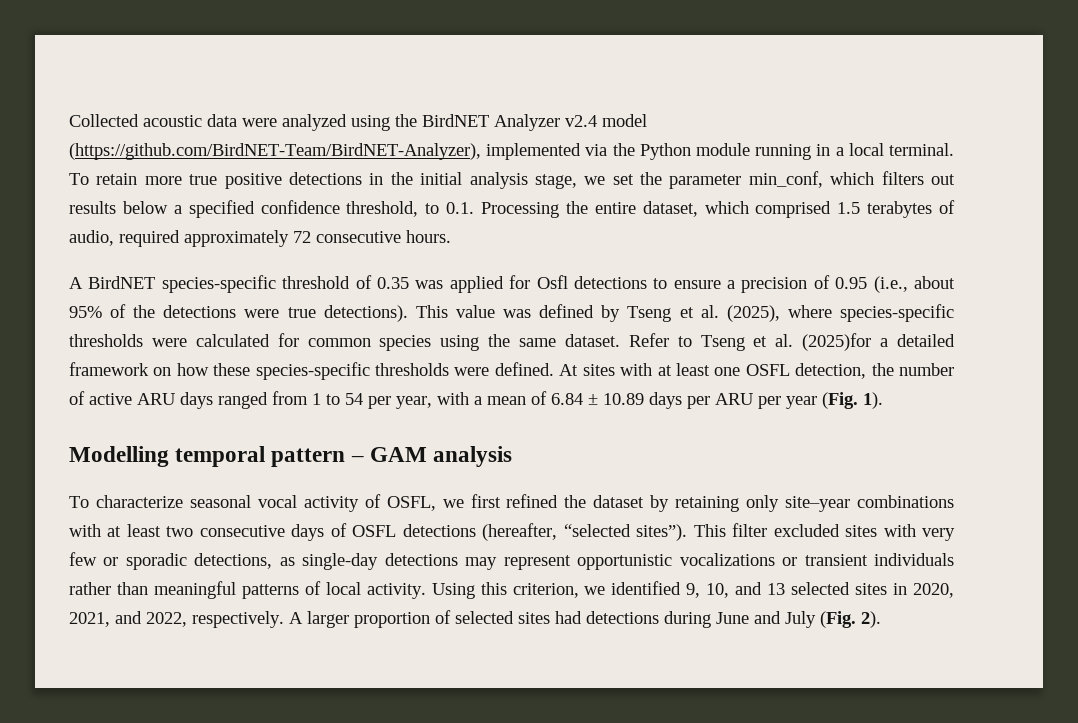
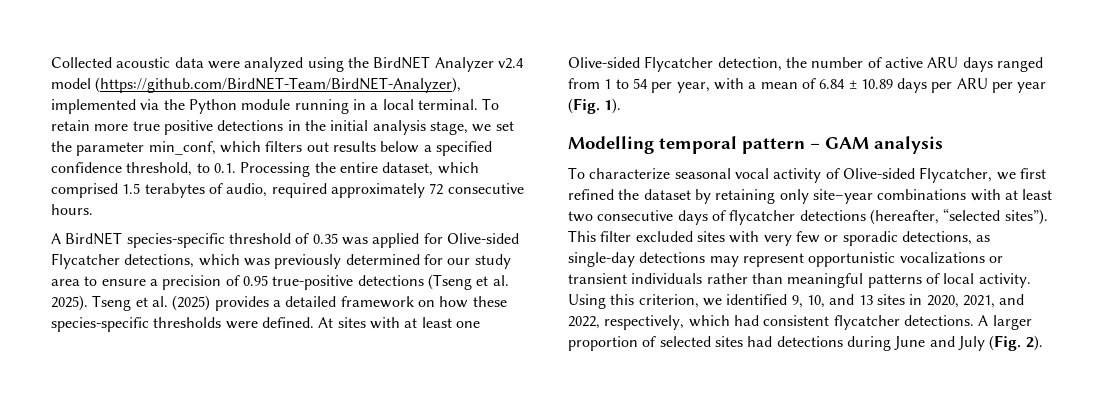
[536,275,647,289] Osfl detections -> [446,233,519,244] [51,253,511,269] [51,279,80,286] Olive-sided Flycatcher detections, which was previously determined for our study area
[873,276,956,293] [69,304,955,322] [69,333,872,351] (i.e., about 95% of the detections were true detections). This value was defined by Tseng et al. (2025), where species-specific thresholds were calculated for common species using the same dataset. Refer to Tseng et al. (2025)for -> [272,274,509,290] [51,295,269,311] true-positive detections (Tseng et al. 2025). Tseng et al. (2025) provides
[745,364,790,376] OSFL -> [568,56,714,72] Olive-sided Flycatcher
[386,496,436,511] OSFL, -> [842,167,993,183] Olive-sided Flycatcher,
[352,525,397,537] OSFL -> [729,210,796,225] flycatcher
[791,582,851,595] selected -> (873, 300) none
[192,611,284,628] respectively. -> [604,315,974,330] respectively, which had consistent flycatcher detections.

